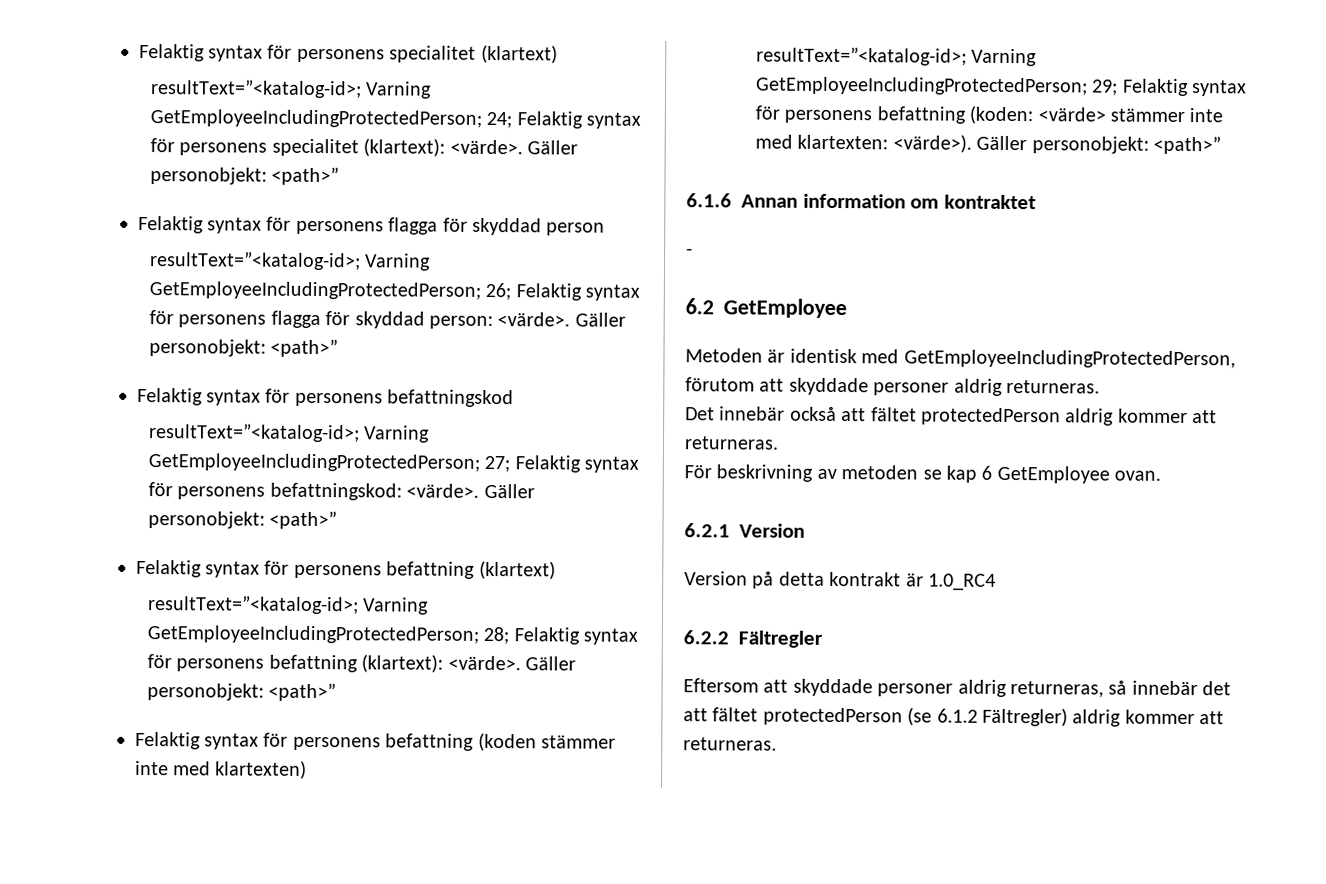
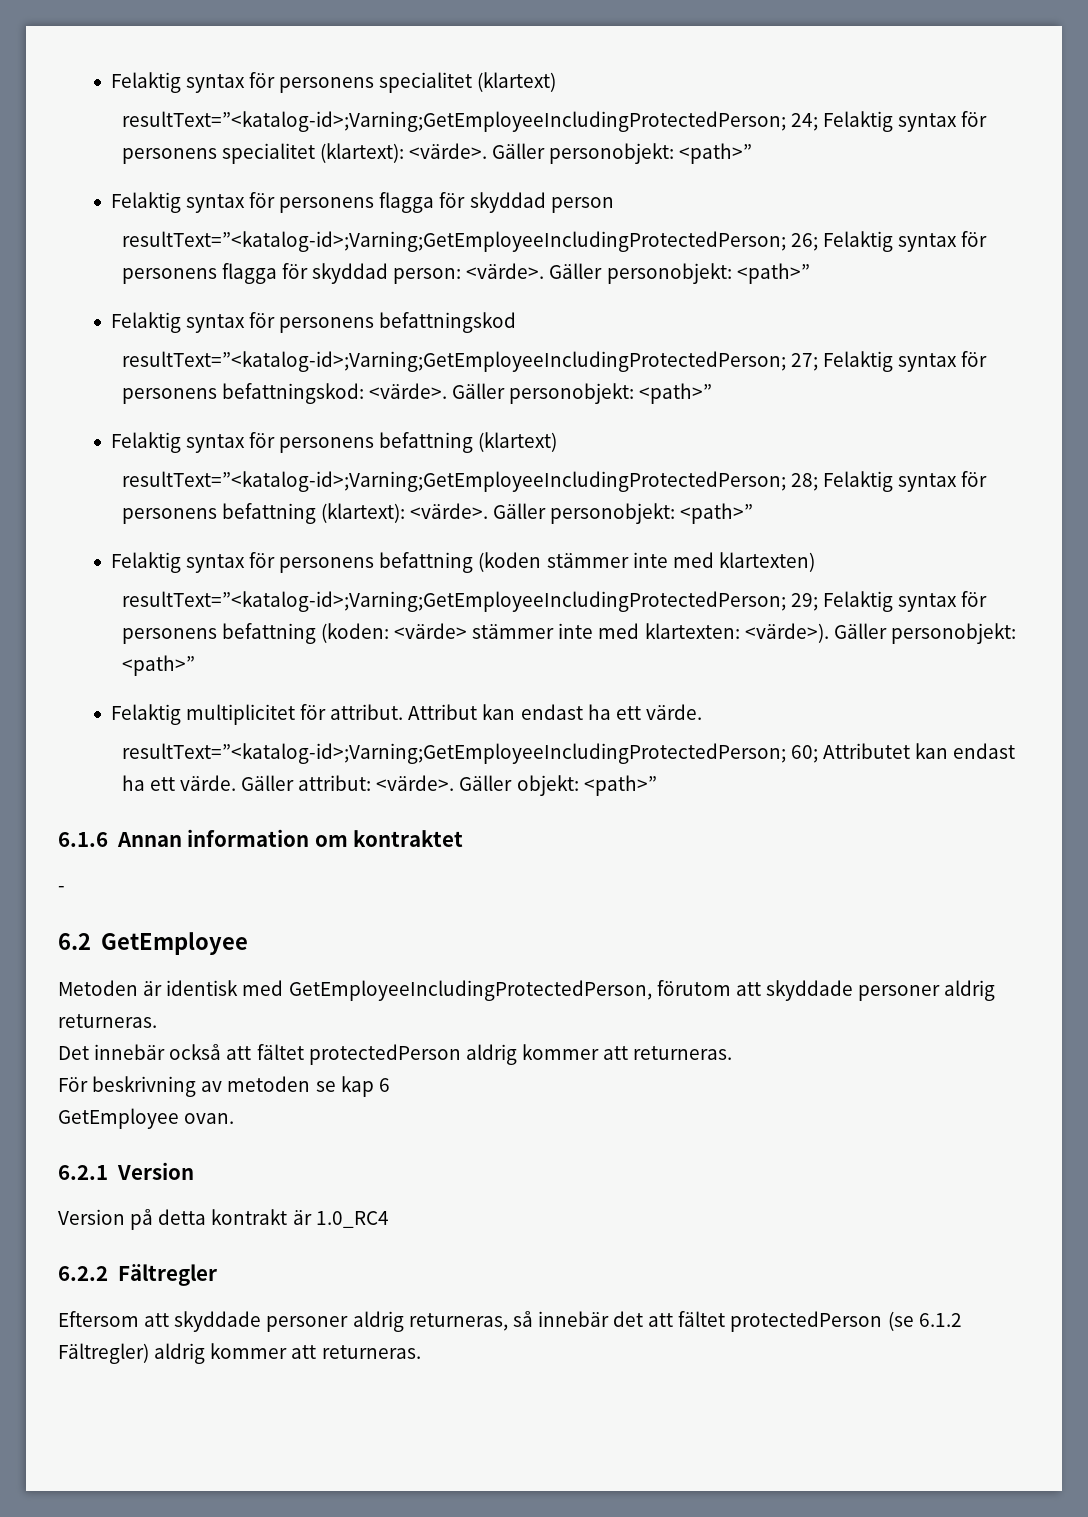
[150,79,433,99] [150,109,483,128] resultText=”<katalog-id>; Varning GetEmployeeIncludingProtectedPerson; -> [121,111,786,132] resultText=”<katalog-id>;Varning;GetEmployeeIncludingProtectedPerson;
[149,251,432,271] [149,281,482,300] resultText=”<katalog-id>; Varning GetEmployeeIncludingProtectedPerson; -> [121,231,786,252] resultText=”<katalog-id>;Varning;GetEmployeeIncludingProtectedPerson;
[148,423,431,443] [148,453,481,472] resultText=”<katalog-id>; Varning GetEmployeeIncludingProtectedPerson; -> [121,351,786,372] resultText=”<katalog-id>;Varning;GetEmployeeIncludingProtectedPerson;
[148,595,430,615] [147,625,480,644] resultText=”<katalog-id>; Varning GetEmployeeIncludingProtectedPerson; -> [121,471,786,492] resultText=”<katalog-id>;Varning;GetEmployeeIncludingProtectedPerson;
[756,46,1038,67] [756,76,1089,96] resultText=”<katalog-id>; Varning GetEmployeeIncludingProtectedPerson; -> [121,591,786,612] resultText=”<katalog-id>;Varning;GetEmployeeIncludingProtectedPerson;
(1222, 145) none -> [110,704,702,725] [121,743,1016,764] [121,775,657,796] // Felaktig multiplicitet för attribut. Attribut kan endast ha ett värde. // resultText=”<katalog-id>;Varning;GetEmployeeIncludingProtectedPerson; 60; Attributet kan endast ha ett värde. Gäller attribut: <värde>. Gäller objekt: <path>”
(993, 472) none -> (390, 1085) //

